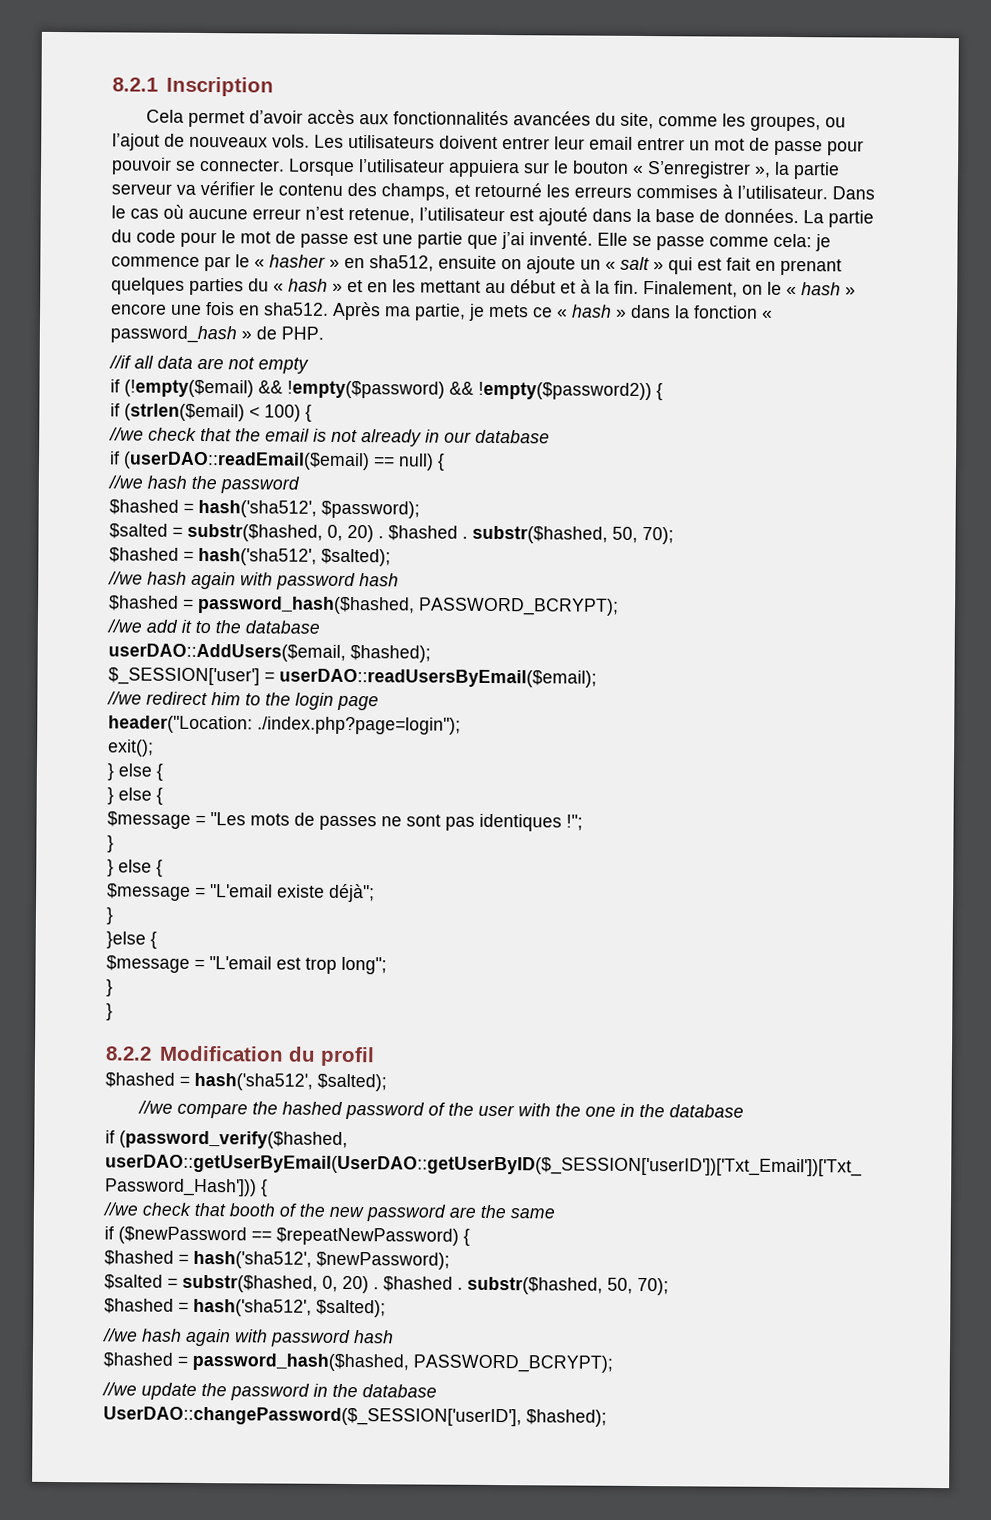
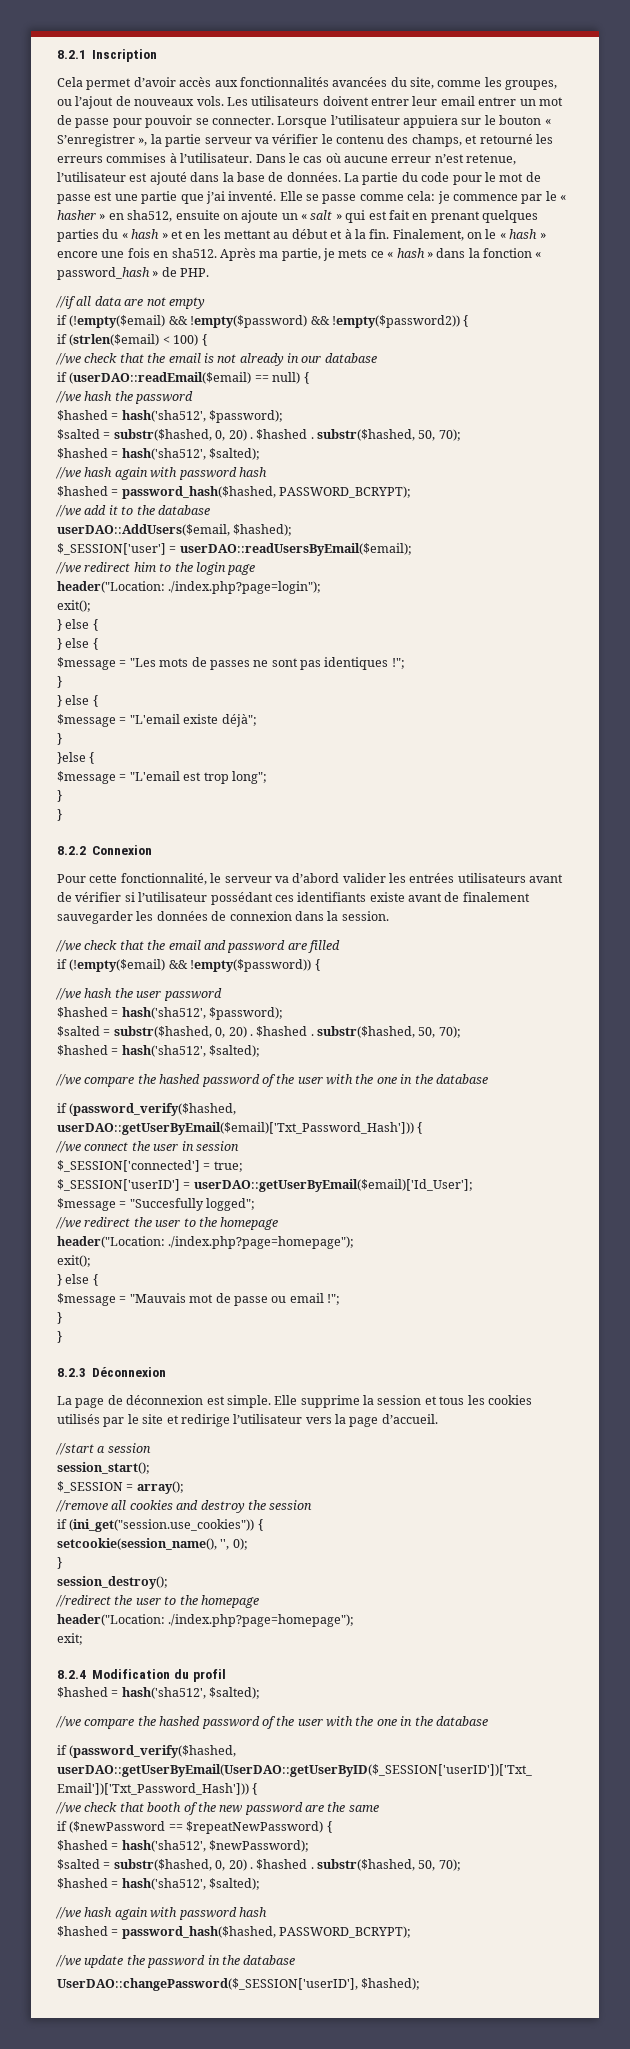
(152, 1053) none -> [92,845,153,855] [57,873,564,885] [57,892,530,905] [57,911,389,924] [55,940,340,953] [57,959,320,972] [55,988,222,1001] [57,1007,284,1020] [57,1026,461,1038] [57,1045,261,1057] [55,1074,488,1087] [57,1103,237,1116] [57,1122,423,1135] [55,1141,239,1153] [57,1160,243,1172] [57,1179,473,1192] [57,1198,256,1211] [55,1217,279,1230] [57,1236,355,1249] [57,1255,91,1267] [57,1274,98,1286] [57,1293,340,1306] [57,1312,62,1324] [57,1331,62,1343] [57,1367,167,1377] [57,1395,532,1408] [57,1414,438,1427] [55,1443,151,1455] [57,1462,150,1474] [57,1481,184,1494] [55,1500,313,1513] [57,1519,263,1532] [57,1538,248,1550] [57,1557,62,1569] [57,1576,168,1589] [55,1595,259,1608] [57,1614,355,1627] [57,1633,83,1645] [57,1670,86,1679] Connexion // Pour cette fonctionnalité, le serveur va d’abord valider les entrées utilisateurs avant de vérifier si l’utilisateur possédant ces identifiants existe avant de finalement sauvegarder les données de connexion dans la session. // //we check that the email and password are filled // if (!empty($email) && !empty($password)) { // //we hash the user password // $hashed = hash('sha512', $password); // $salted = substr($hashed, 0, 20) . $hashed . substr($hashed, 50, 70); // $hashed = hash('sha512', $salted); // //we compare the hashed password of the user with the one in the database // if (password_verify($hashed, userDAO::getUserByEmail($email)['Txt_Password_Hash'])) { // //we connect the user in session // $_SESSION['connected'] = true; // $_SESSION['userID'] = userDAO::getUserByEmail($email)['Id_User']; // $message = "Succesfully logged"; // //we redirect the user to the homepage // header("Location: ./index.php?page=homepage"); // exit(); // } else { // $message = "Mauvais mot de passe ou email !"; // } // } // 8.2.3 Déconnexion // La page de déconnexion est simple. Elle supprime la session et tous les cookies utilisés par le site et redirige l’utilisateur vers la page d’accueil. // //start a session // session_start(); // $_SESSION = array(); // //remove all cookies and destroy the session // if (ini_get("session.use_cookies")) { // setcookie(session_name(), '', 0); // } // session_destroy(); // //redirect the user to the homepage // header("Location: ./index.php?page=homepage"); // exit; // 8.2.4

